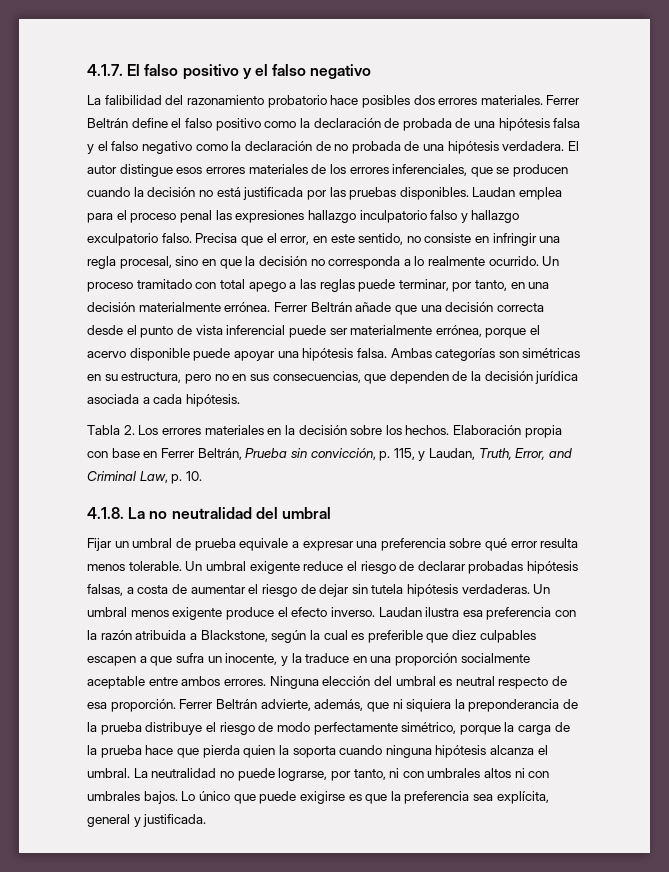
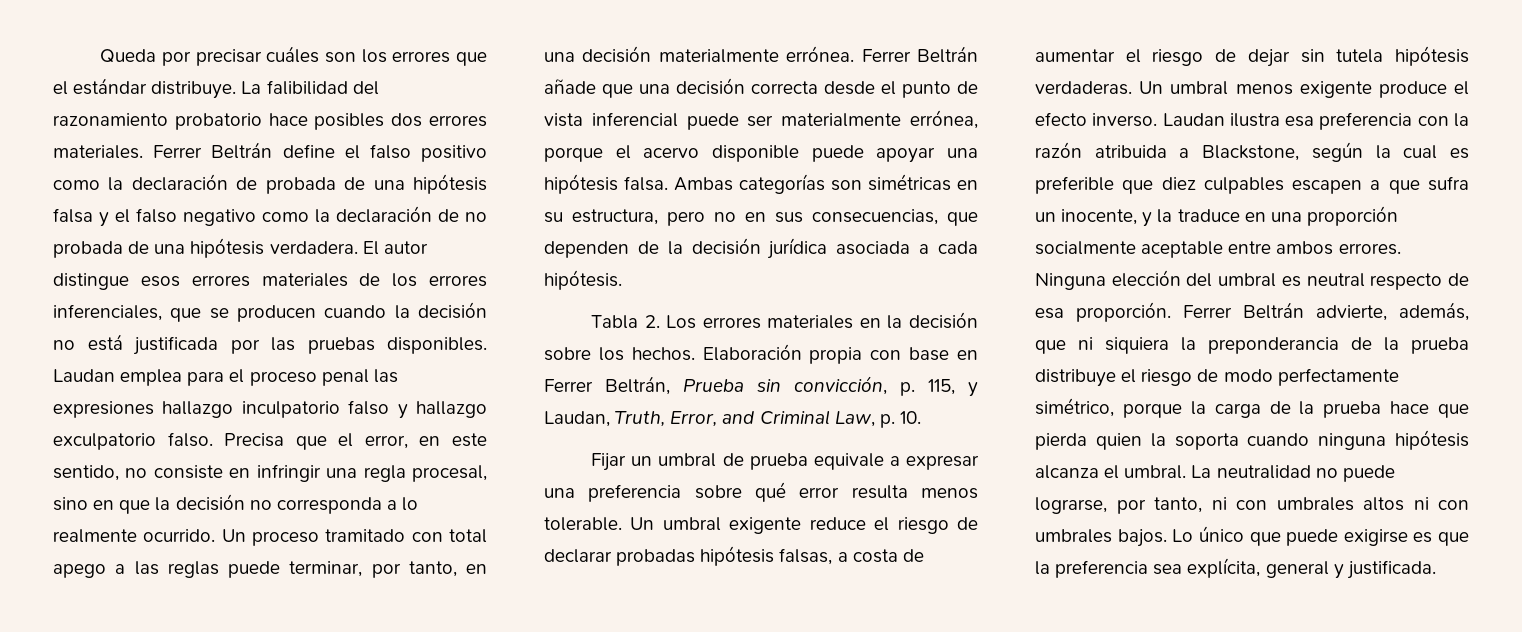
[87,64,372,80] 4.1.7. El falso positivo y el falso negativo // -> [100,46,488,66] [53,78,237,99] Queda por precisar cuáles son los errores que el estándar distribuye.
[87,507,331,519] // 4.1.8. La no neutralidad del umbral -> (921, 417) none

